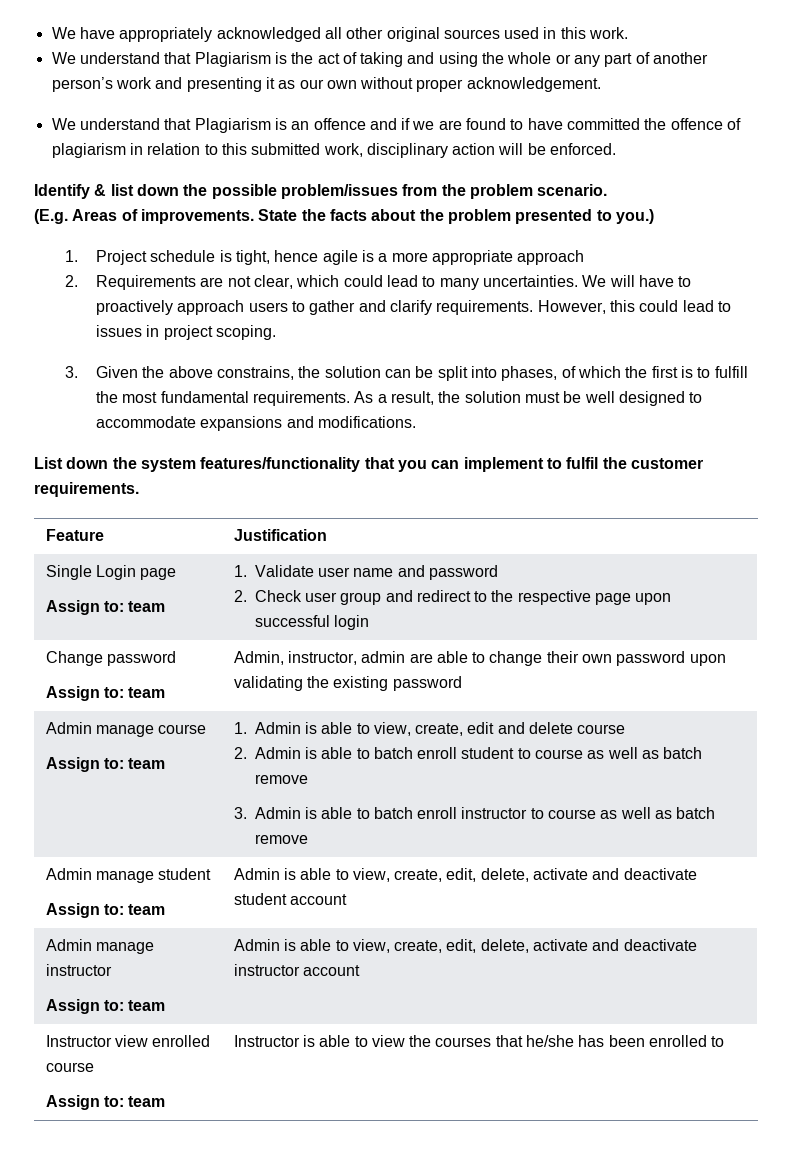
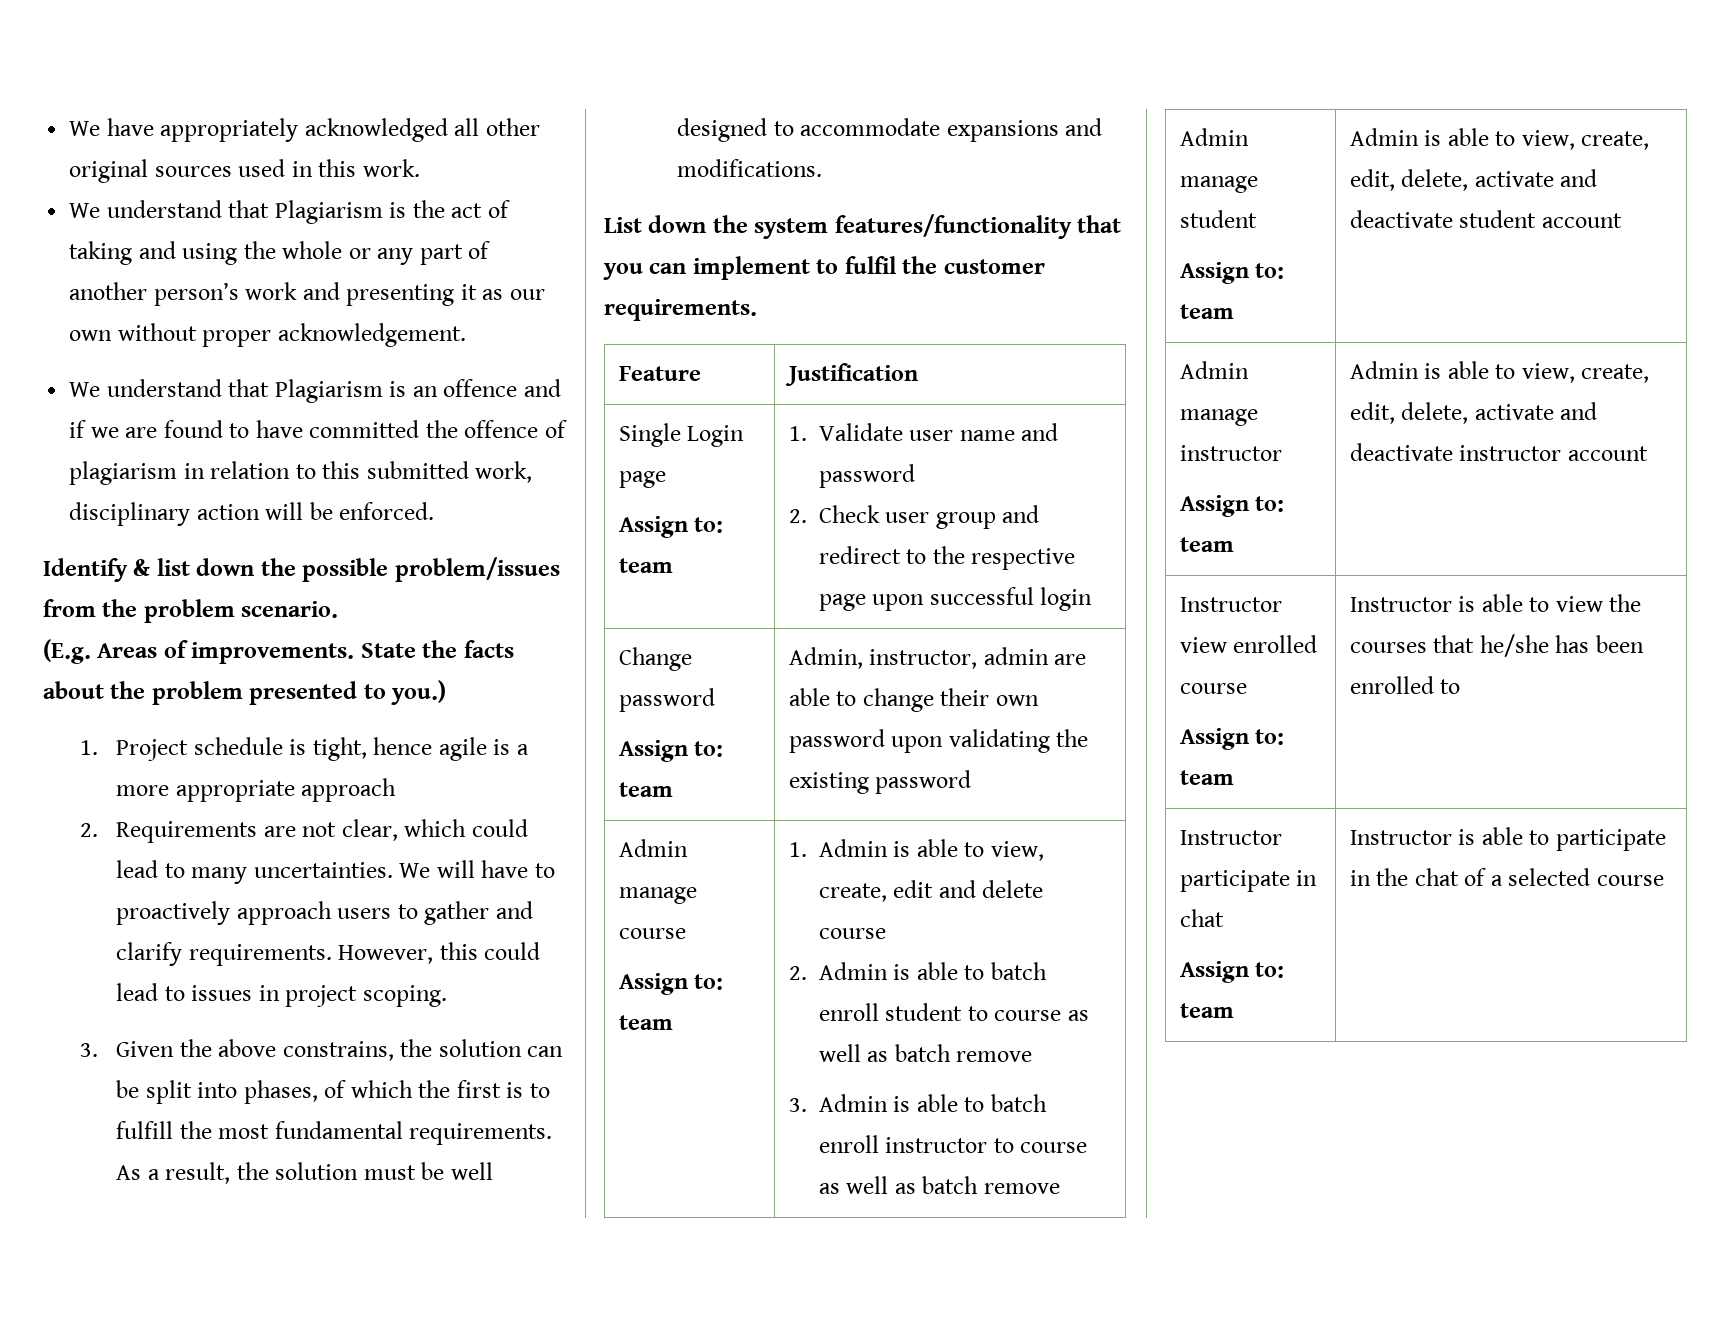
(725, 1041) none -> [1179,830,1282,845] [1179,870,1318,892] [1179,909,1224,927] [1179,961,1285,983] [1179,1003,1234,1018] [1349,827,1666,851] [1349,868,1664,886] // Instructor participate in chat // Assign to: team | Instructor is able to participate in the chat of a selected course

